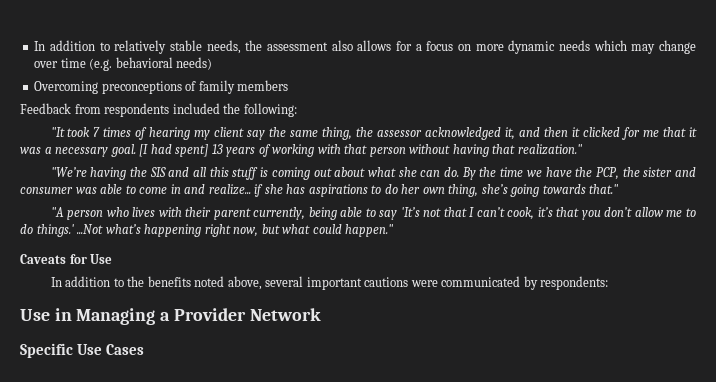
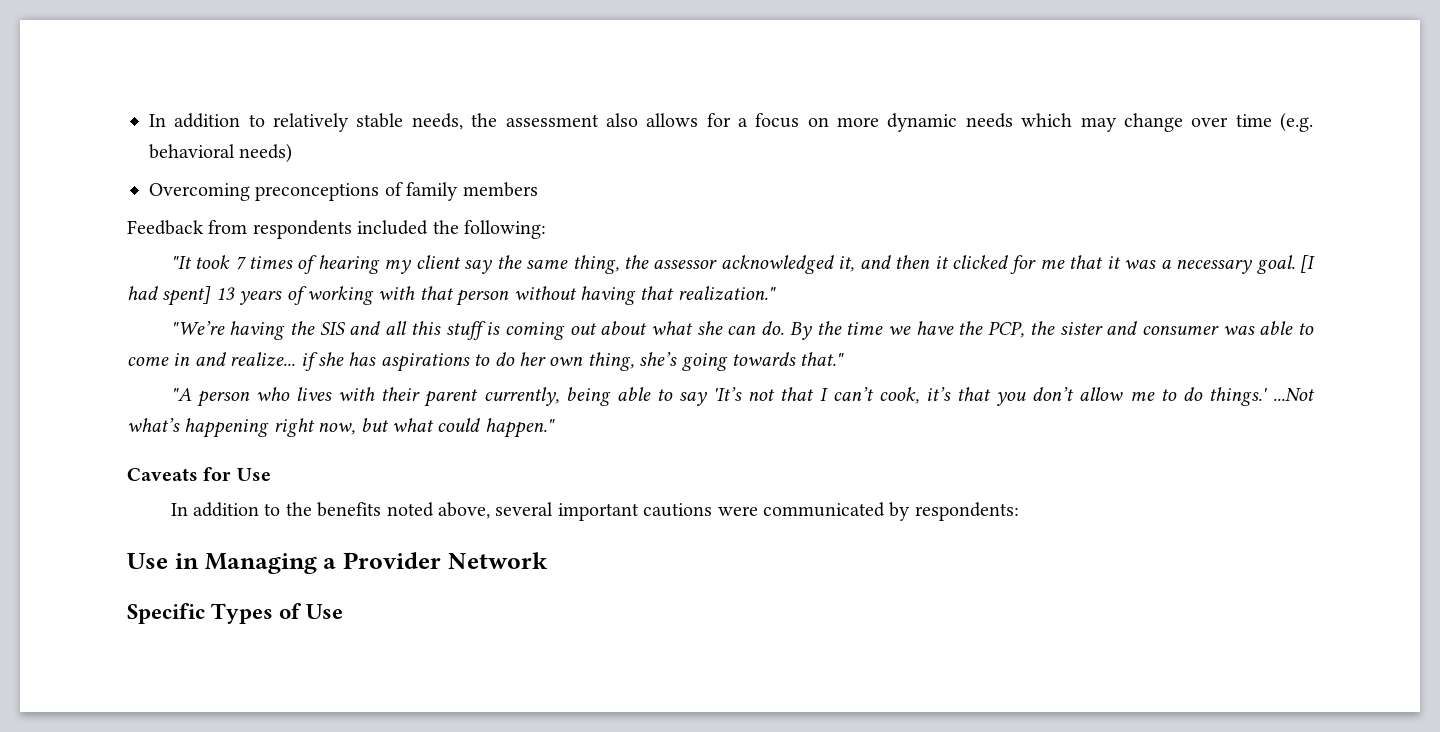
[77,344,145,355] Use Cases -> [211,603,344,624] Types of Use

